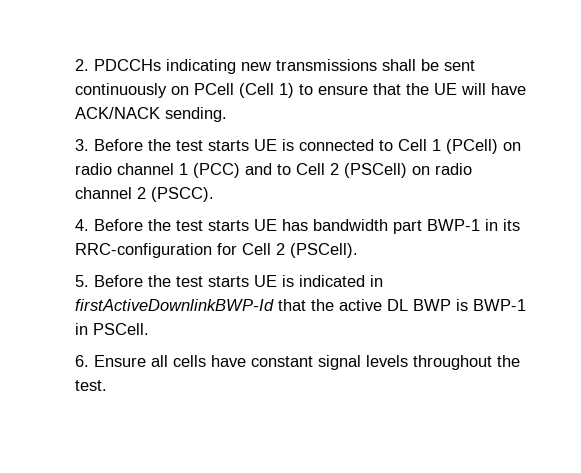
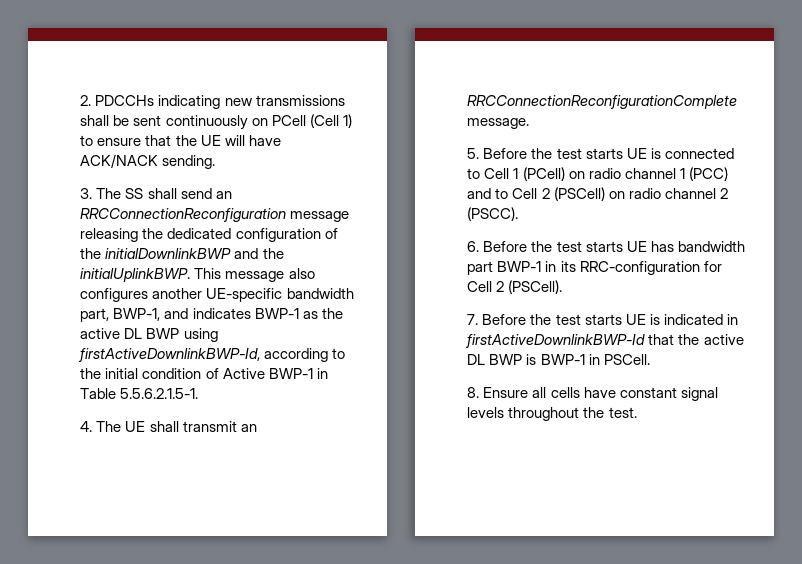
(90, 145) none -> [96,188,232,199] [80,208,350,222] [80,228,338,242] [80,248,284,259] [80,268,315,282] [80,288,354,302] [80,308,343,322] [80,328,218,342] [78,348,346,362] [80,368,328,379] [80,388,199,399] [80,421,257,432] [467,95,738,109] [467,118,530,129] [467,148,480,159] The SS shall send an RRCConnectionReconfiguration message releasing the dedicated configuration of the initialDownlinkBWP and the initialUplinkBWP. This message also configures another UE-specific bandwidth part, BWP-1, and indicates BWP-1 as the active DL BWP using firstActiveDownlinkBWP-Id, according to the initial condition of Active BWP-1 in Table 5.5.6.2.1.5-1. // 4. The UE shall transmit an RRCConnectionReconfigurationComplete message. // 5.
[75,219,90,231] 4. -> [467,241,480,252] 6.
[75,275,90,287] 5. -> [467,314,479,325] 7.
[75,355,90,367] 6. -> [467,387,480,398] 8.

